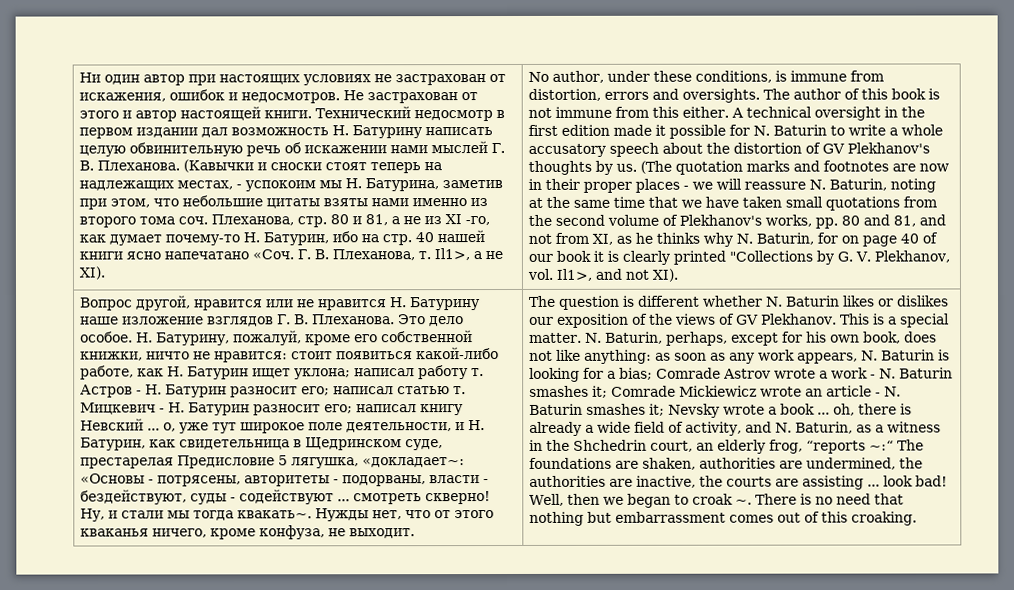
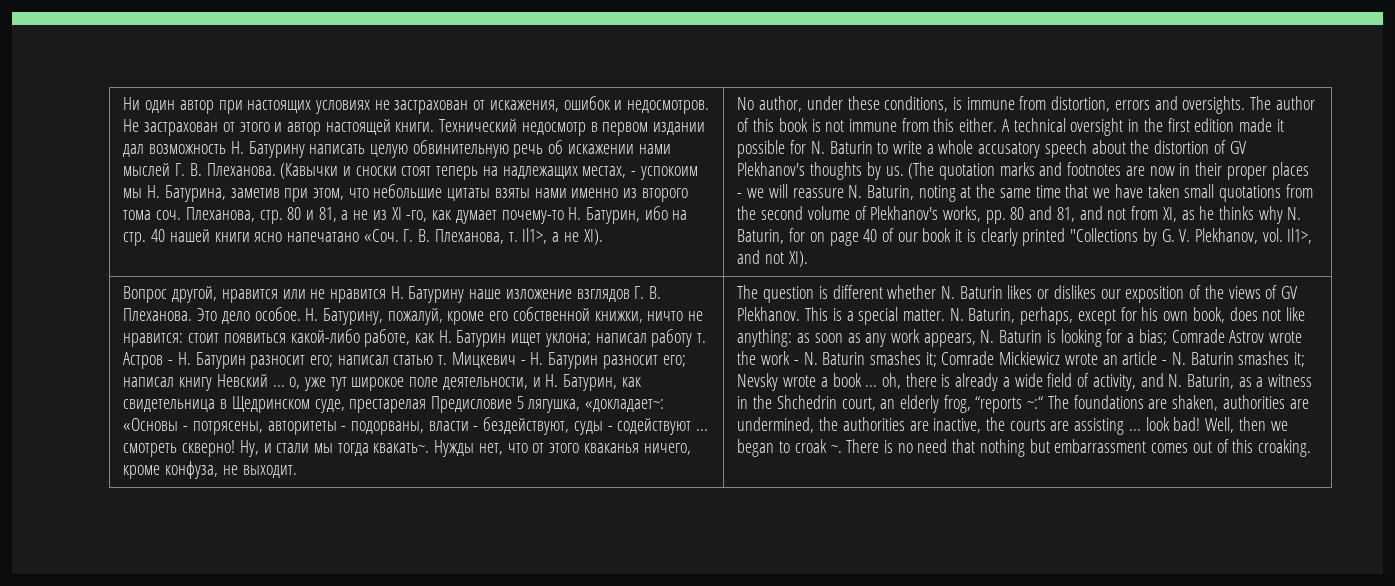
[819,370,829,379] a -> [737,351,757,365] the

